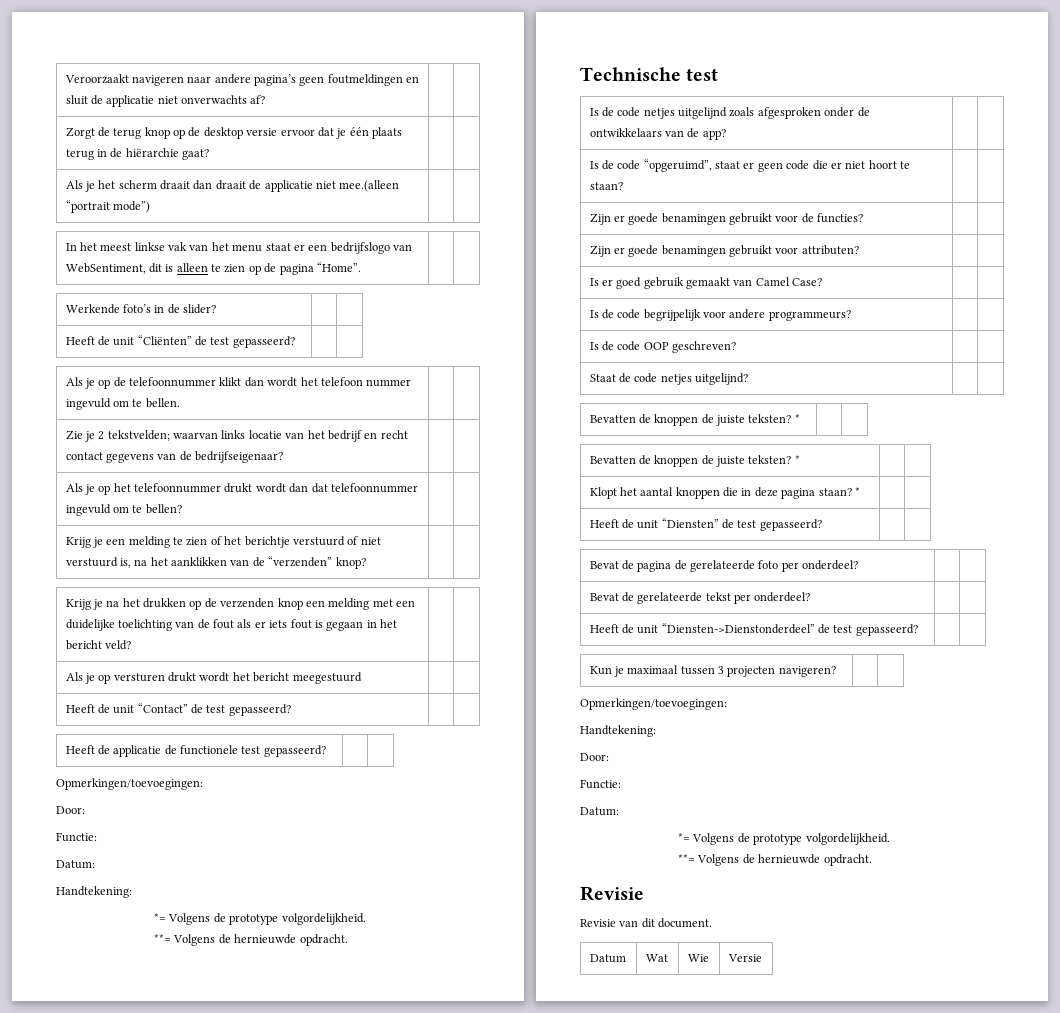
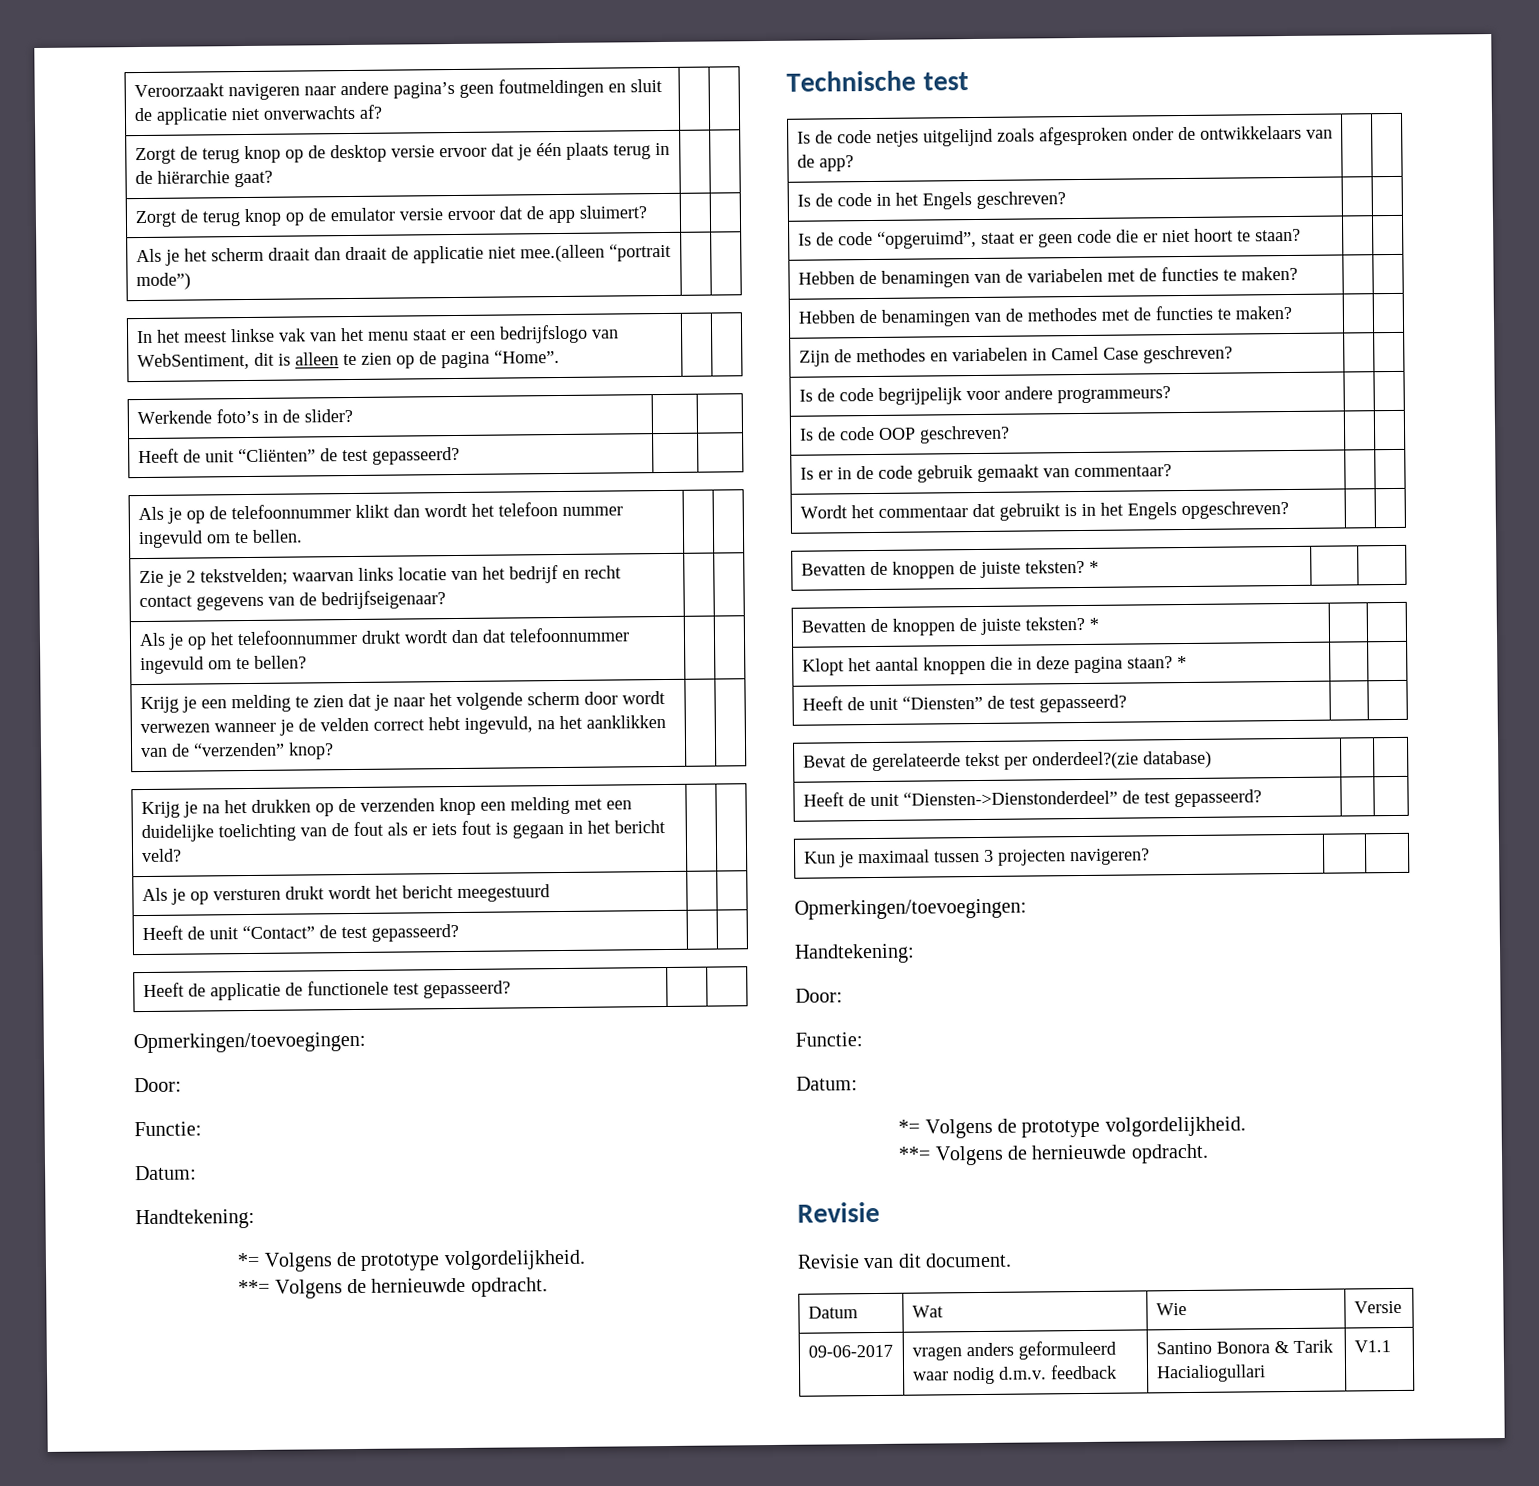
(210, 154) none -> [134,205,647,228] // Zorgt de terug knop op de emulator versie ervoor dat de app sluimert? | |
[210,536,381,548] [65,557,131,568] of het berichtje verstuurd of niet verstuurd is, -> [347,691,665,711] [139,716,533,736] dat je naar het volgende scherm door wordt verwezen wanneer je de velden correct hebt ingevuld,
(726, 134) none -> [796,191,1066,210] // Is de code in het Engels geschreven? | |
[589,213,864,225] [589,245,859,257] [589,277,823,289] Zijn er goede benamingen gebruikt voor de functies? | | // Zijn er goede benamingen gebruikt voor attributen? | | // Is er goed gebruik gemaakt van Camel Case? -> [797,266,1298,288] [797,305,1292,327] [798,345,1233,367] Hebben de benamingen van de variabelen met de functies te maken? | | // Hebben de benamingen van de methodes met de functies te maken? | | // Zijn de methodes en variabelen in Camel Case geschreven?
[589,373,749,385] Staat de code netjes uitgelijnd? -> [799,464,1172,483] [799,501,1289,521] Is er in de code gebruik gemaakt van commentaar? | | // Wordt het commentaar dat gebruikt is in het Engels opgeschreven?
[589,560,859,572] // Bevat de pagina de gerelateerde foto per onderdeel? | | -> (1127, 703) none
[754,592,811,602] onderdeel? -> [1031,750,1212,770] onderdeel?(zie database)
(762, 958) none -> [807,1344,893,1358] [911,1340,1116,1361] [912,1364,1117,1385] [1155,1339,1333,1355] [1155,1364,1266,1383] [1353,1340,1391,1353] // 09-06-2017 | vragen anders geformuleerd waar nodig d.m.v. feedback | Santino Bonora & Tarik Hacialiogullari | V1.1

